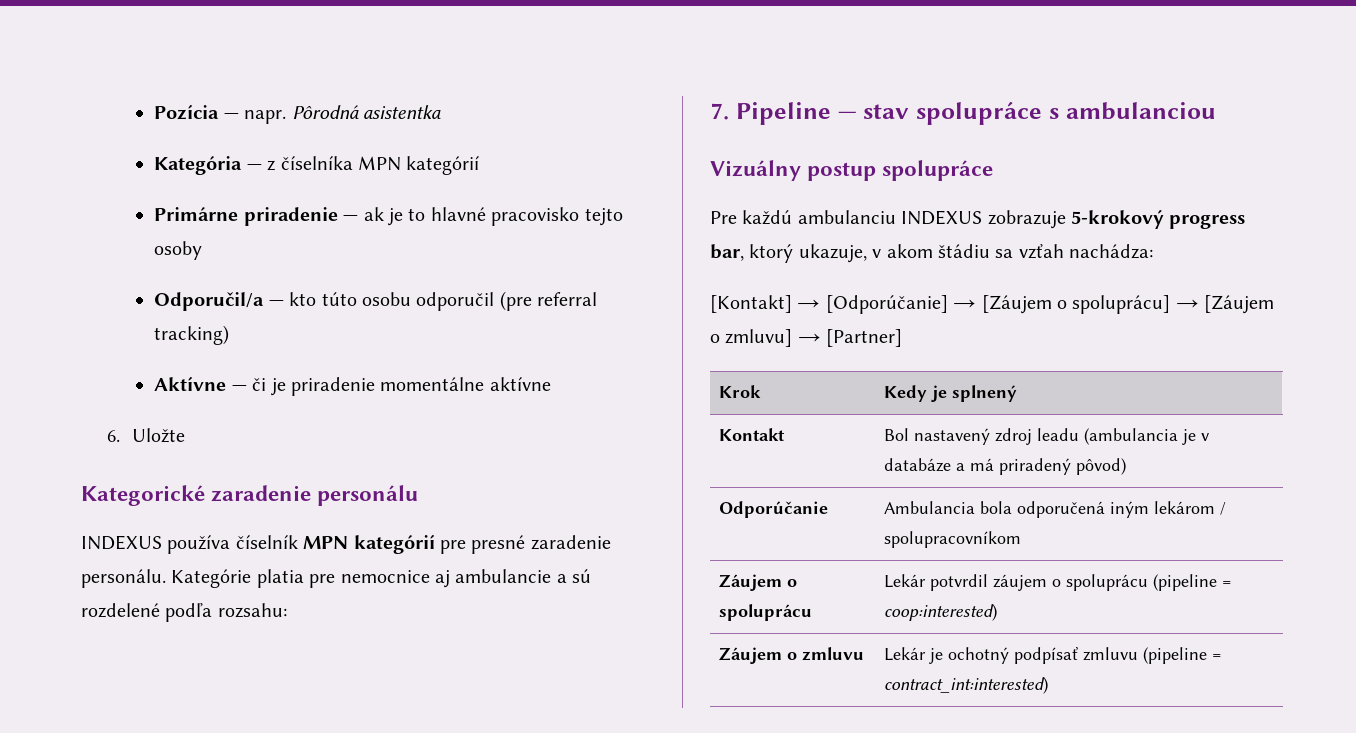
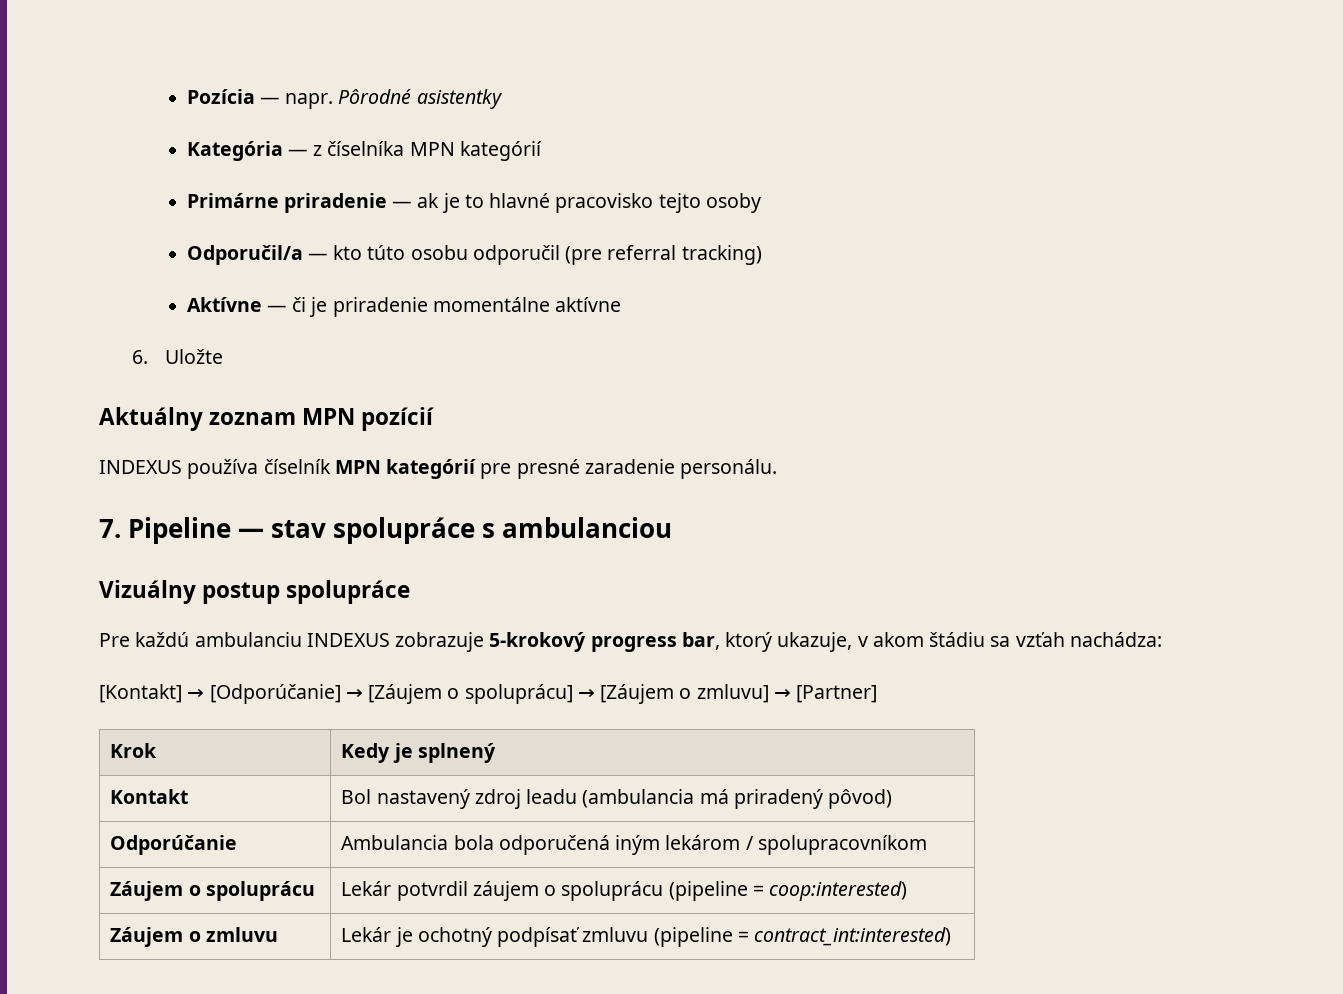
[291,105,442,119] Pôrodná asistentka -> [338,89,503,109] Pôrodné asistentky
[81,485,419,506] Kategorické zaradenie personálu -> [99,407,435,431] Aktuálny zoznam MPN pozícií
[171,569,592,588] [81,603,287,622] Kategórie platia pre nemocnice aj ambulancie a sú rozdelené podľa rozsahu: -> (778, 469) none
[1182,429,1210,445] [884,458,966,472] je v databáze a -> (695, 798) none

